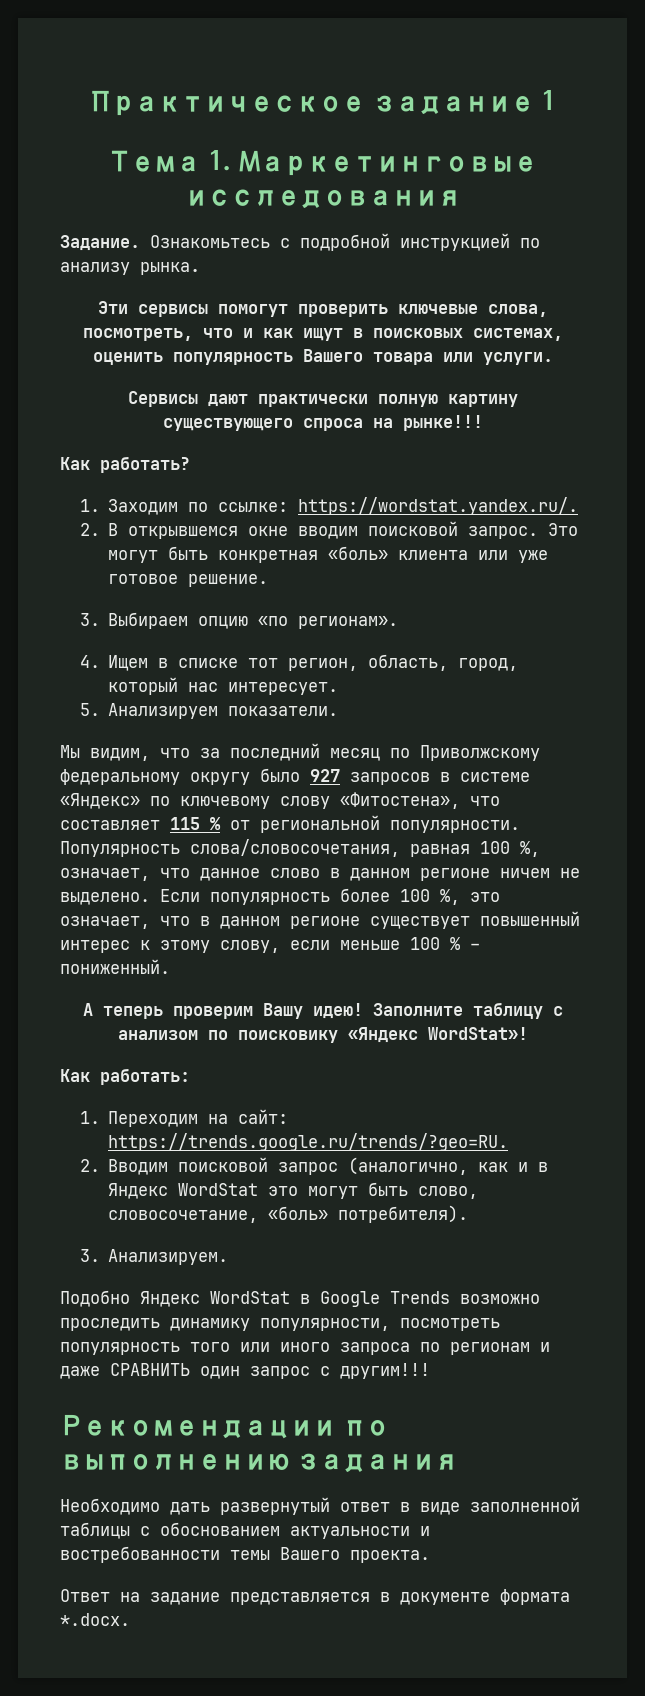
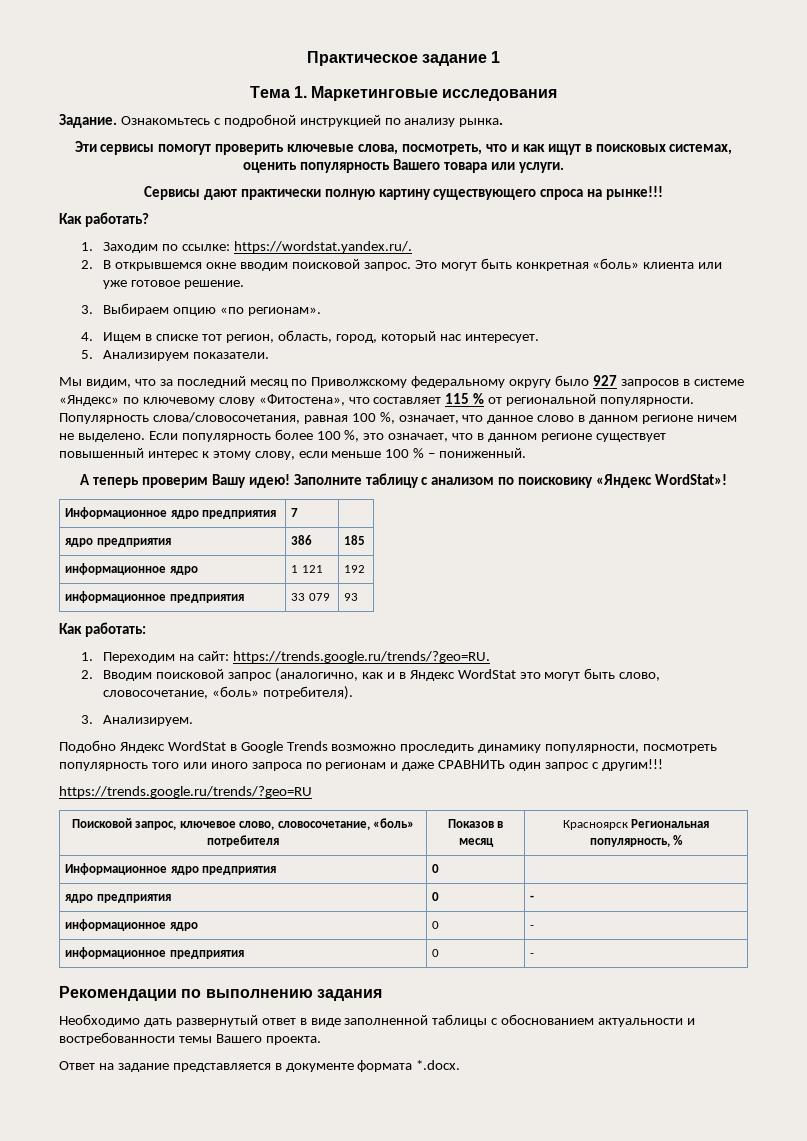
(528, 1033) none -> [65,507,277,519] [291,508,299,517] [65,538,171,547] [291,535,313,545] [344,535,366,545] [65,563,198,575] [291,565,323,573] [344,565,366,573] [65,591,244,603] [291,593,330,601] [344,593,359,601] // Информационное ядро предприятия | 7 | // ядро предприятия | 386 | 185 // информационное ядро | 1 121 | 192 // информационное предприятия | 33 079 | 93
(430, 1371) none -> [59,786,312,798] [71,818,415,830] [207,835,279,847] [447,819,504,828] [458,838,494,847] [562,819,710,830] [589,835,684,847] [65,863,277,875] [432,864,440,873] [65,894,171,903] [432,892,440,901] [530,895,535,901] [65,919,198,931] [432,921,440,929] [530,925,535,929] [65,947,244,959] [432,949,440,957] [530,953,535,957] // https://trends.google.ru/trends/?geo=RU // Поисковой запрос, ключевое слово, словосочетание, «боль» потребителя | Показов в месяц | Красноярск Региональная популярность, % // Информационное ядро предприятия | 0 | // ядро предприятия | 0 | - // информационное ядро | 0 | - // информационное предприятия | 0 | -

